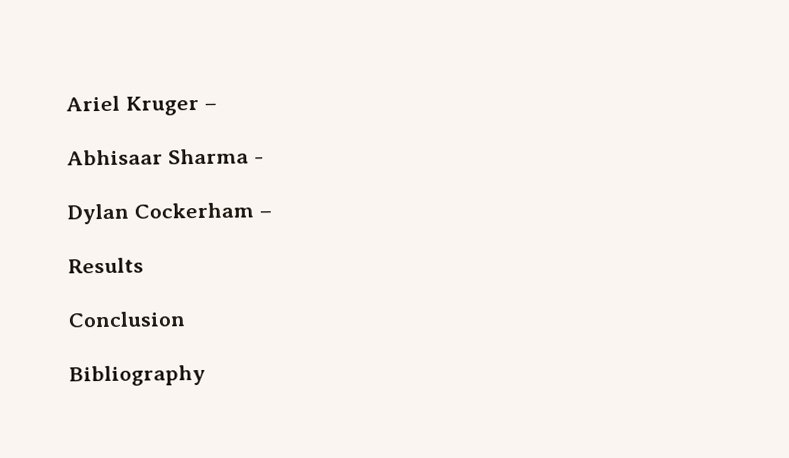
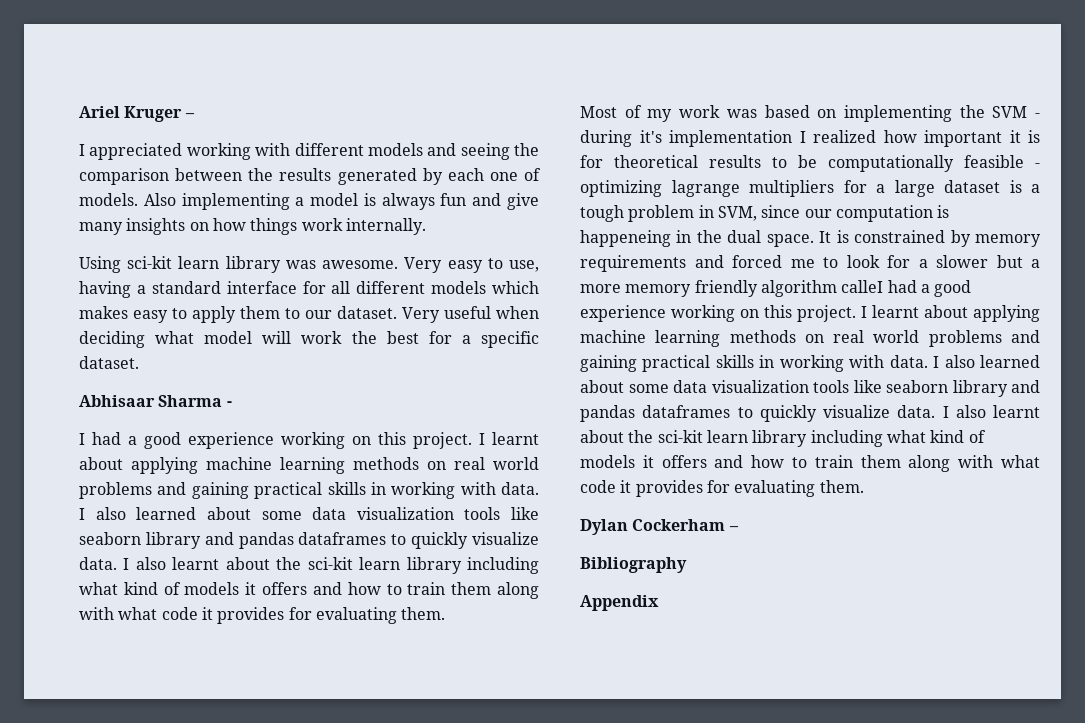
[67,148,264,166] Abhisaar Sharma - -> [79,143,539,160] [79,168,541,185] [79,193,539,210] [79,218,426,235] [79,256,539,273] [79,281,539,298] [79,306,539,323] [79,331,539,348] [79,356,139,369] [79,395,232,407] [79,432,539,449] [79,457,539,474] [79,482,539,499] [79,507,539,520] [79,532,539,549] [79,557,539,574] [79,582,539,599] [79,607,446,624] [580,105,1040,122] [580,130,1040,147] [580,155,1040,172] [580,180,1040,197] [580,205,950,222] [580,230,1041,247] [580,255,1040,272] [580,280,972,297] [580,305,1040,322] [580,330,1040,347] [580,355,1040,372] [580,380,1040,397] [580,405,1040,422] [580,430,986,447] [580,455,1040,472] [580,480,864,497] I appreciated working with different models and seeing the comparison between the results generated by each one of models. Also implementing a model is always fun and give many insights on how things work internally. // Using sci-kit learn library was awesome. Very easy to use, having a standard interface for all different models which makes easy to apply them to our dataset. Very useful when deciding what model will work the best for a specific dataset. // Abhisaar Sharma - // I had a good experience working on this project. I learnt about applying machine learning methods on real world problems and gaining practical skills in working with data. I also learned about some data visualization tools like seaborn library and pandas dataframes to quickly visualize data. I also learnt about the sci-kit learn library including what kind of models it offers and how to train them along with what code it provides for evaluating them. // Most of my work was based on implementing the SVM - during it's implementation I realized how important it is for theoretical results to be computationally feasible - optimizing lagrange multipliers for a large dataset is a tough problem in SVM, since our computation is happeneing in the dual space. It is constrained by memory requirements and forced me to look for a slower but a more memory friendly algorithm calleI had a good experience working on this project. I learnt about applying machine learning methods on real world problems and gaining practical skills in working with data. I also learned about some data visualization tools like seaborn library and pandas dataframes to quickly visualize data. I also learnt about the sci-kit learn library including what kind of models it offers and how to train them along with what code it provides for evaluating them.
[68,257,144,274] [68,311,185,328] [69,364,206,387] Results // Conclusion // Bibliography -> [580,557,687,573] [580,595,659,611] Bibliography // Appendix

